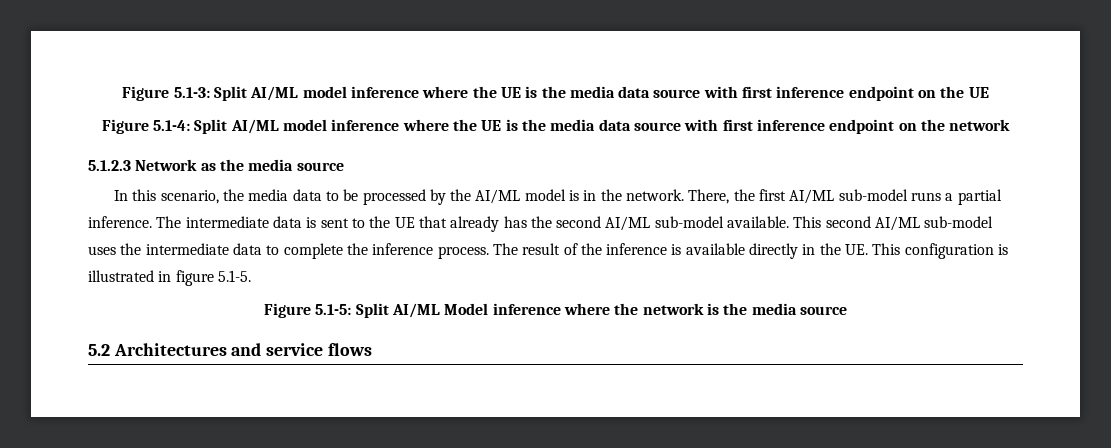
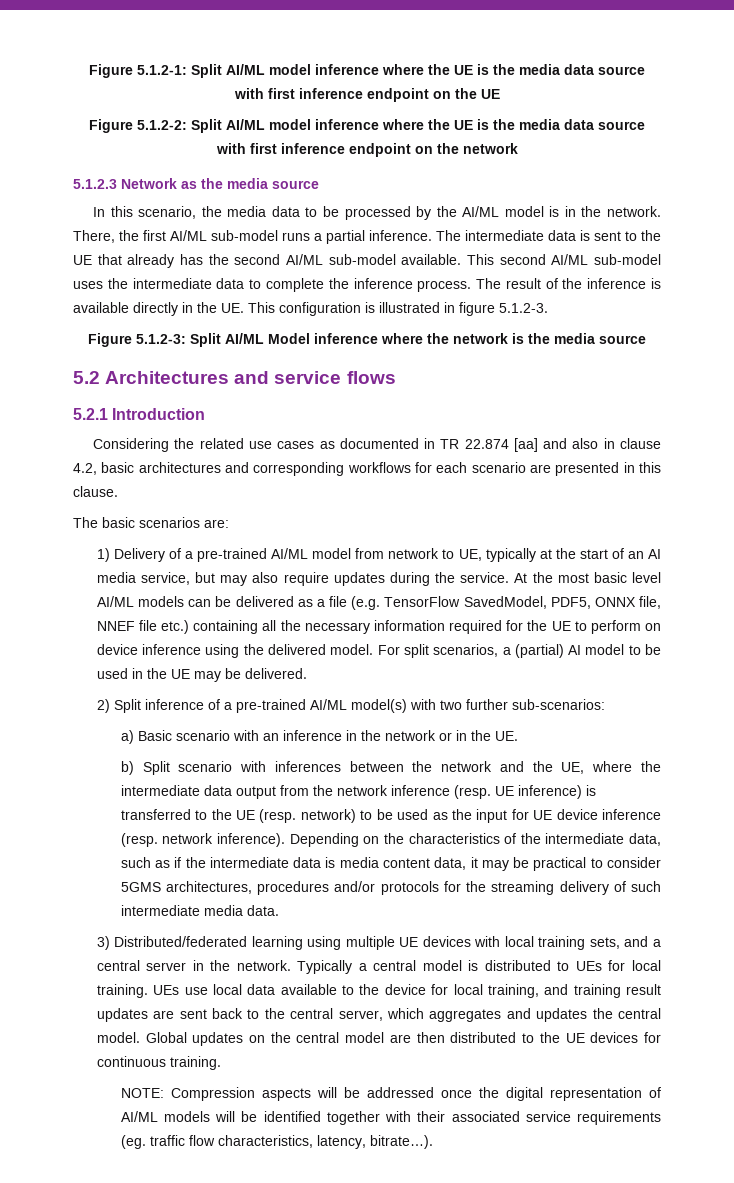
[122,86,210,101] Figure 5.1-3: -> [89,64,187,78] Figure 5.1.2-1:
[153,120,191,131] 5.1-4: -> [137,120,187,130] 5.1.2-2:
[217,270,251,282] [264,303,352,318] 5.1-5. // Figure 5.1-5: -> [499,303,548,313] [88,333,186,347] 5.1.2-3. // Figure 5.1.2-3:
(372, 349) none -> [73,408,206,420] [93,438,661,452] [73,462,661,476] [73,486,118,497] [73,517,229,528] [96,548,661,562] [96,572,662,586] [96,596,661,610] [96,620,662,634] [96,644,661,658] [96,668,307,682] [96,699,605,713] [120,730,518,744] [120,761,661,775] [120,785,596,799] [120,809,661,823] [120,833,661,847] [120,857,661,871] [120,881,661,895] [120,905,279,916] [96,936,662,950] [96,960,661,974] [96,984,661,998] [96,1008,661,1022] [96,1032,662,1046] [96,1056,221,1070] [120,1087,662,1101] [120,1111,662,1125] [120,1135,433,1149] // 5.2.1 Introduction // Considering the related use cases as documented in TR 22.874 [aa] and also in clause 4.2, basic architectures and corresponding workflows for each scenario are presented in this clause. // The basic scenarios are: // 1) Delivery of a pre-trained AI/ML model from network to UE, typically at the start of an AI media service, but may also require updates during the service. At the most basic level AI/ML models can be delivered as a file (e.g. TensorFlow SavedModel, PDF5, ONNX file, NNEF file etc.) containing all the necessary information required for the UE to perform on device inference using the delivered model. For split scenarios, a (partial) AI model to be used in the UE may be delivered. // 2) Split inference of a pre-trained AI/ML model(s) with two further sub-scenarios: // a) Basic scenario with an inference in the network or in the UE. // b) Split scenario with inferences between the network and the UE, where the intermediate data output from the network inference (resp. UE inference) is transferred to the UE (resp. network) to be used as the input for UE device inference (resp. network inference). Depending on the characteristics of the intermediate data, such as if the intermediate data is media content data, it may be practical to consider 5GMS architectures, procedures and/or protocols for the streaming delivery of such intermediate media data. // 3) Distributed/federated learning using multiple UE devices with local training sets, and a central server in the network. Typically a central model is distributed to UEs for local training. UEs use local data available to the device for local training, and training result updates are sent back to the central server, which aggregates and updates the central model. Global updates on the central model are then distributed to the UE devices for continuous training. // NOTE: Compression aspects will be addressed once the digital representation of AI/ML models will be identified together with their associated service requirements (eg. traffic flow characteristics, latency, bitrate…).

